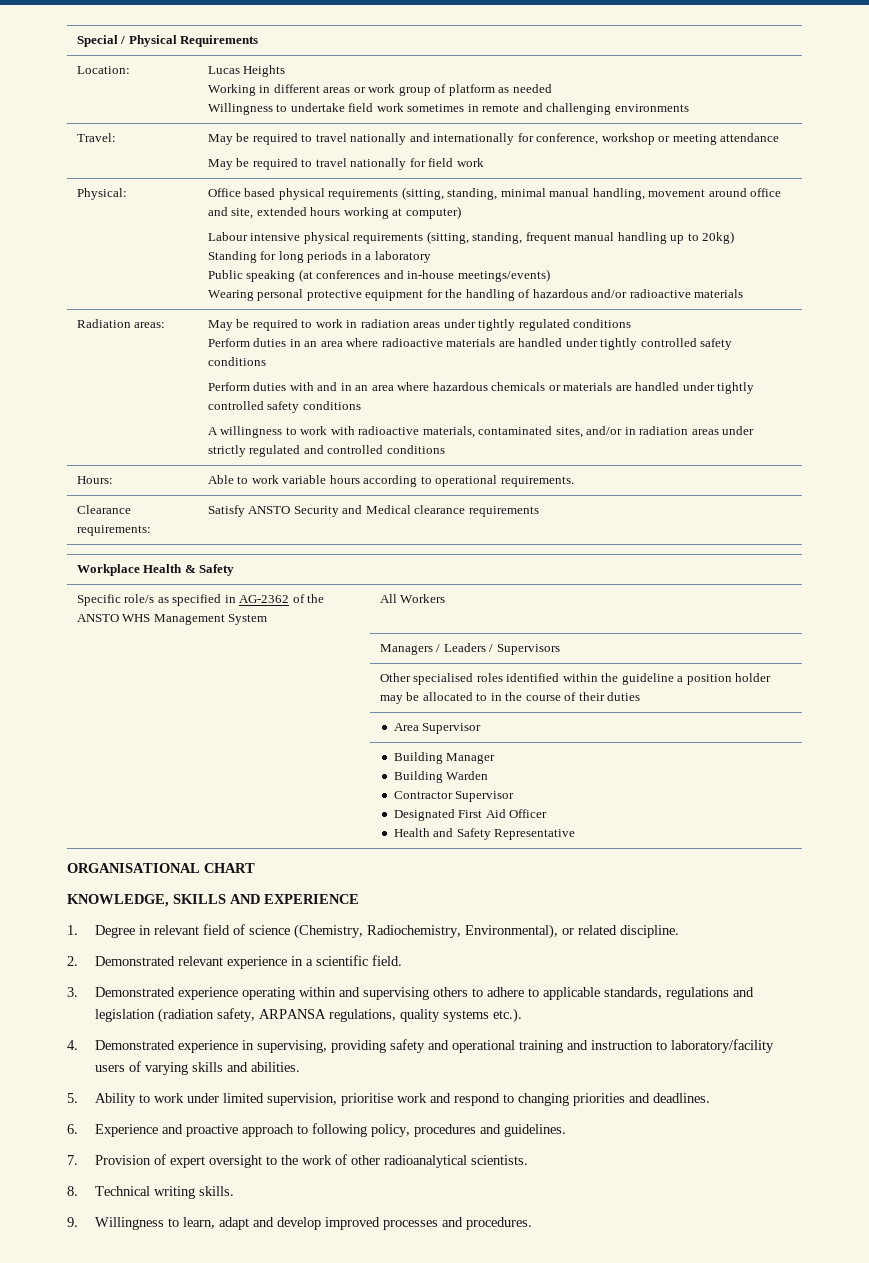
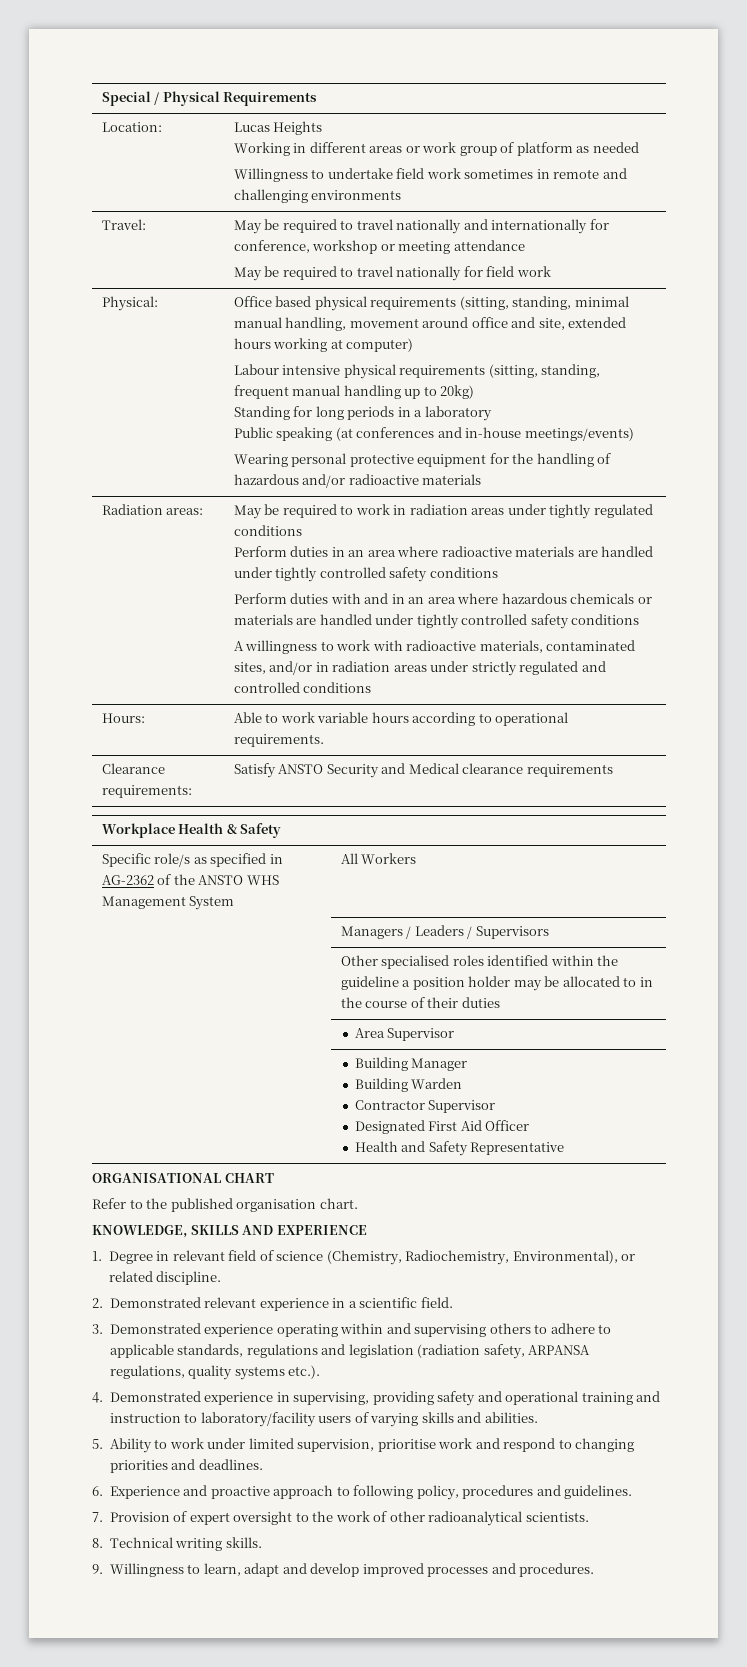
(255, 868) none -> [92,1198,358,1212] // Refer to the published organisation chart.

